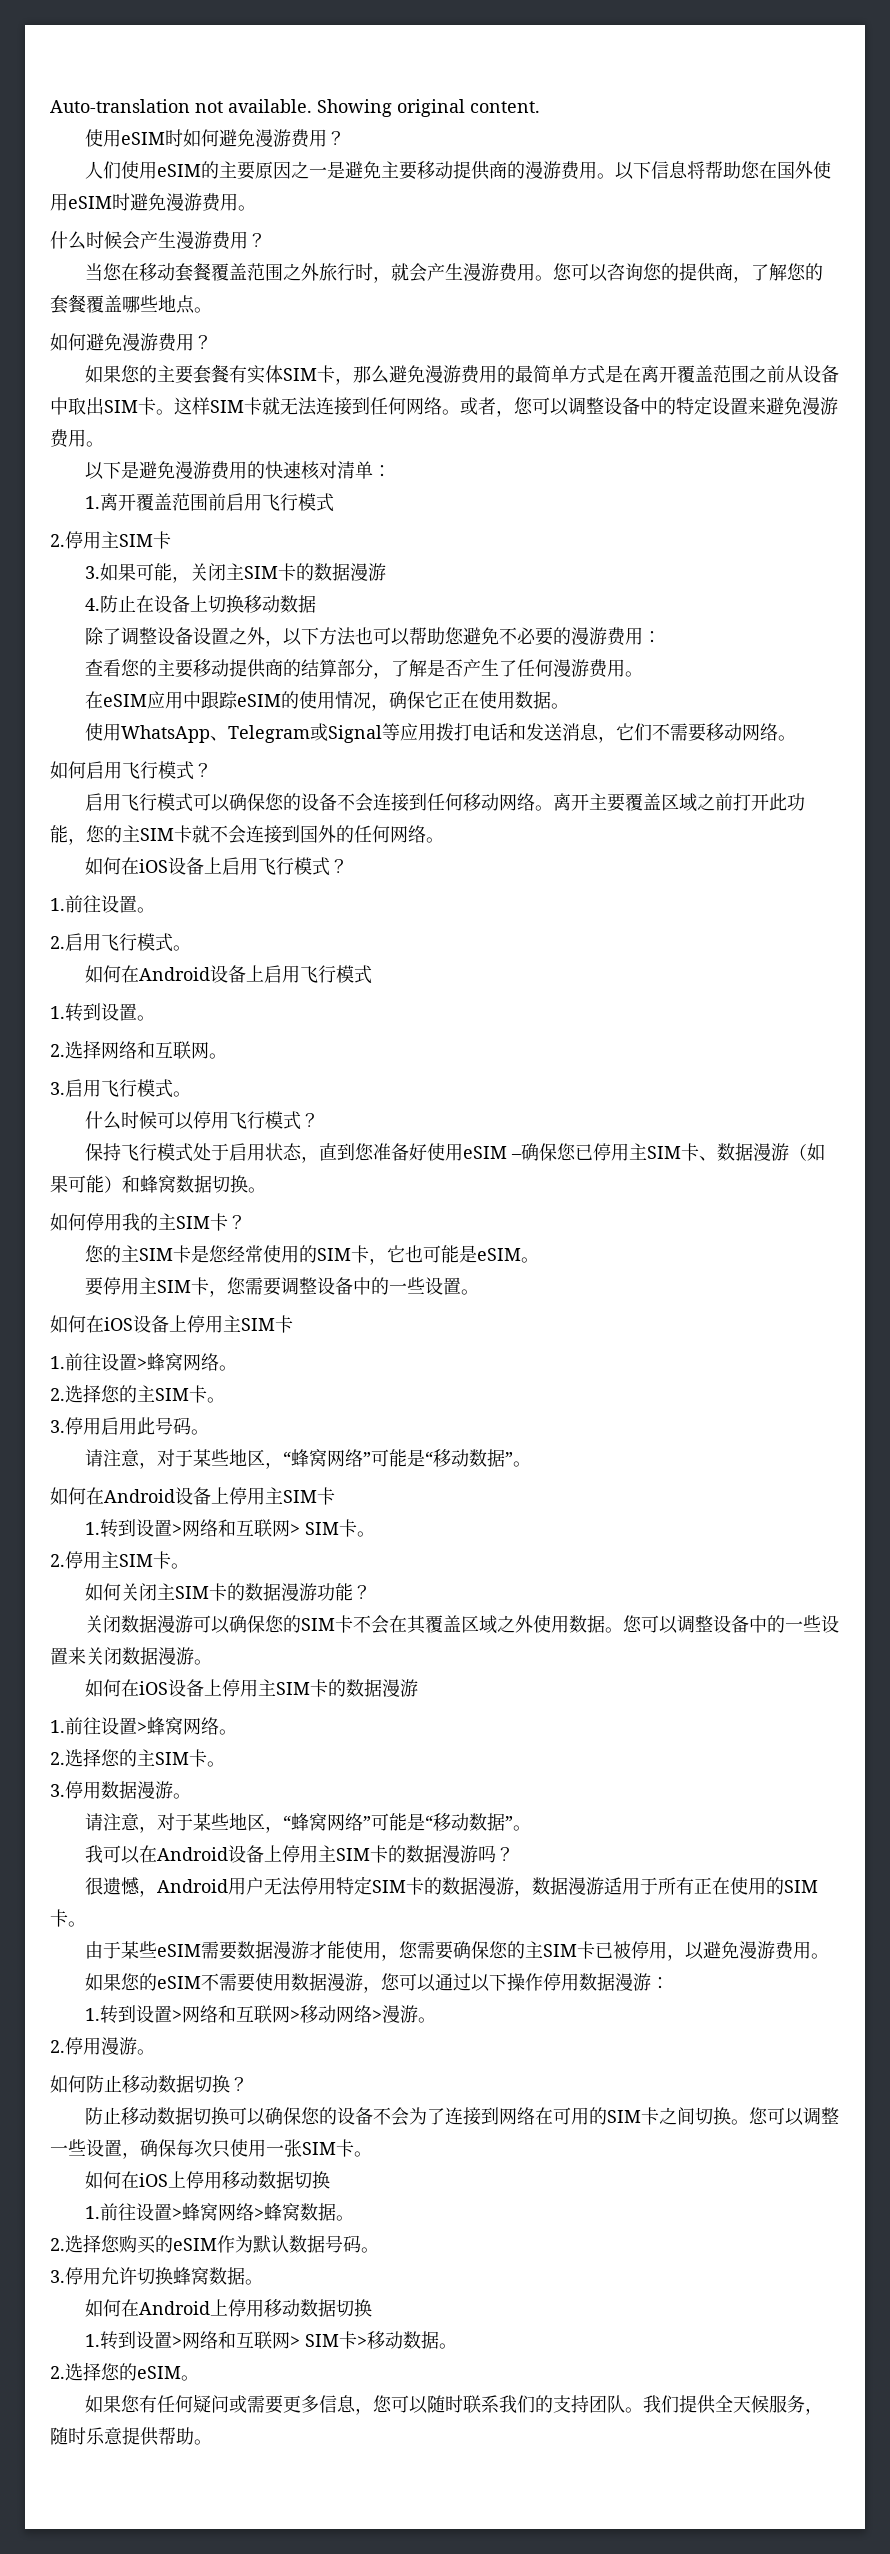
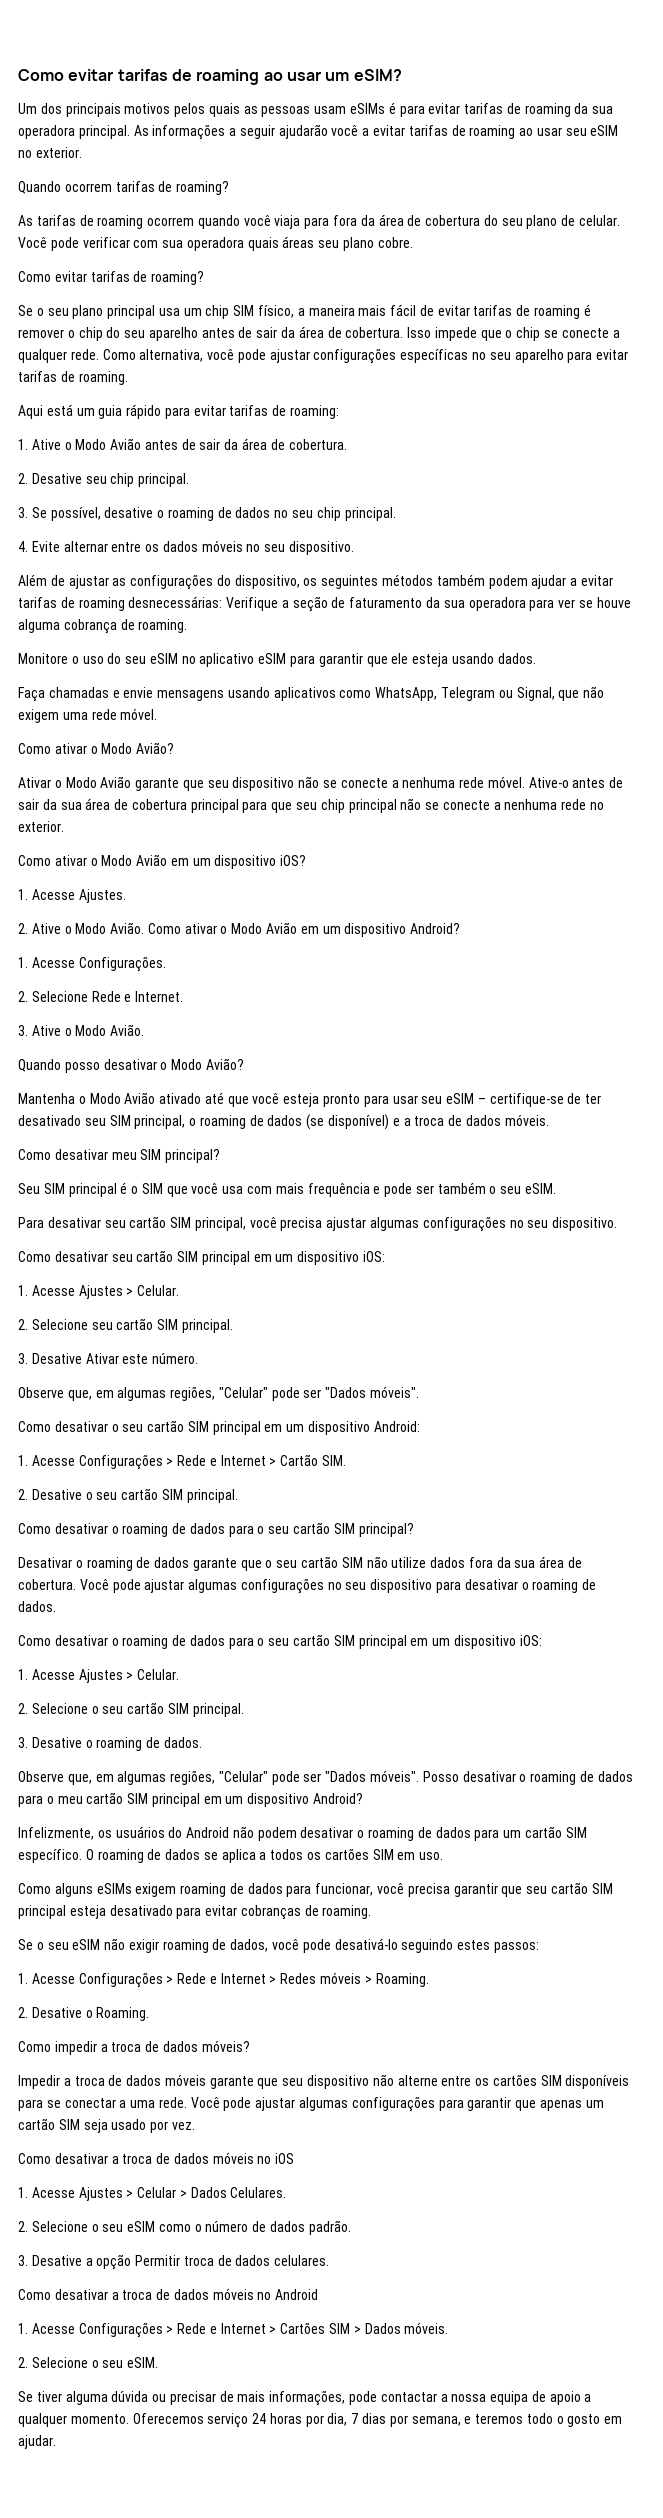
[50,99,540,117] [85,129,346,148] [85,161,832,180] [50,193,256,212] [50,231,266,250] [85,262,824,283] [50,294,212,314] [50,333,212,352] [85,364,840,385] [50,396,838,417] [50,429,104,448] [85,461,392,480] [85,493,335,512] [50,531,171,549] [85,563,387,583] [85,595,317,613] [85,627,662,647] [85,659,644,679] [85,691,570,711] [85,723,797,743] [50,761,212,780] [85,793,806,812] [50,825,444,845] [85,857,349,876] [50,895,155,913] [50,933,191,952] [85,965,373,984] [50,1003,155,1022] [50,1040,227,1059] [50,1079,191,1098] [85,1111,320,1130] [85,1143,826,1163] [50,1175,266,1193] [50,1213,246,1231] [85,1245,540,1265] [85,1277,480,1297] [50,1315,293,1333] [50,1353,237,1371] [50,1384,225,1403] [50,1417,209,1435] [85,1449,532,1469] [50,1487,335,1505] [85,1519,376,1538] [50,1551,189,1569] [85,1583,372,1601] [85,1615,840,1634] [50,1647,212,1665] [85,1679,419,1697] [50,1717,237,1735] [50,1748,225,1767] [50,1781,191,1799] [85,1813,532,1833] [85,1845,515,1864] [85,1876,819,1897] [50,1909,86,1927] [85,1941,830,1961] [85,1973,670,1993] [85,2005,437,2024] [50,2037,155,2055] [50,2075,248,2093] [85,2107,840,2126] [50,2139,372,2159] [85,2171,331,2189] [85,2203,355,2221] [50,2234,379,2254] [50,2267,263,2285] [85,2299,373,2317] [85,2331,458,2350] [50,2362,199,2381] [85,2394,824,2415] [50,2427,212,2446] Auto-translation not available. Showing original content. // 使用eSIM时如何避免漫游费用？ // 人们使用eSIM的主要原因之一是避免主要移动提供商的漫游费用。以下信息将帮助您在国外使用eSIM时避免漫游费用。 // 什么时候会产生漫游费用？ // 当您在移动套餐覆盖范围之外旅行时，就会产生漫游费用。您可以咨询您的提供商，了解您的套餐覆盖哪些地点。 // 如何避免漫游费用？ // 如果您的主要套餐有实体SIM卡，那么避免漫游费用的最简单方式是在离开覆盖范围之前从设备中取出SIM卡。这样SIM卡就无法连接到任何网络。或者，您可以调整设备中的特定设置来避免漫游费用。 // 以下是避免漫游费用的快速核对清单： // 1.离开覆盖范围前启用飞行模式 // 2.停用主SIM卡 // 3.如果可能，关闭主SIM卡的数据漫游 // 4.防止在设备上切换移动数据 // 除了调整设备设置之外，以下方法也可以帮助您避免不必要的漫游费用： // 查看您的主要移动提供商的结算部分，了解是否产生了任何漫游费用。 // 在eSIM应用中跟踪eSIM的使用情况，确保它正在使用数据。 // 使用WhatsApp、Telegram或Signal等应用拨打电话和发送消息，它们不需要移动网络。 // 如何启用飞行模式？ // 启用飞行模式可以确保您的设备不会连接到任何移动网络。离开主要覆盖区域之前打开此功能，您的主SIM卡就不会连接到国外的任何网络。 // 如何在iOS设备上启用飞行模式？ // 1.前往设置。 // 2.启用飞行模式。 // 如何在Android设备上启用飞行模式 // 1.转到设置。 // 2.选择网络和互联网。 // 3.启用飞行模式。 // 什么时候可以停用飞行模式？ // 保持飞行模式处于启用状态，直到您准备好使用eSIM –确保您已停用主SIM卡、数据漫游（如果可能）和蜂窝数据切换。 // 如何停用我的主SIM卡？ // 您的主SIM卡是您经常使用的SIM卡，它也可能是eSIM。 // 要停用主SIM卡，您需要调整设备中的一些设置。 // 如何在iOS设备上停用主SIM卡 // 1.前往设置>蜂窝网络。 // 2.选择您的主SIM卡。 // 3.停用启用此号码。 // 请注意，对于某些地区，“蜂窝网络”可能是“移动数据”。 // 如何在Android设备上停用主SIM卡 // 1.转到设置>网络和互联网> SIM卡。 // 2.停用主SIM卡。 // 如何关闭主SIM卡的数据漫游功能？ // 关闭数据漫游可以确保您的SIM卡不会在其覆盖区域之外使用数据。您可以调整设备中的一些设置来关闭数据漫游。 // 如何在iOS设备上停用主SIM卡的数据漫游 // 1.前往设置>蜂窝网络。 // 2.选择您的主SIM卡。 // 3.停用数据漫游。 // 请注意，对于某些地区，“蜂窝网络”可能是“移动数据”。 // 我可以在Android设备上停用主SIM卡的数据漫游吗？ // 很遗憾，Android用户无法停用特定SIM卡的数据漫游，数据漫游适用于所有正在使用的SIM卡。 // 由于某些eSIM需要数据漫游才能使用，您需要确保您的主SIM卡已被停用，以避免漫游费用。 // 如果您的eSIM不需要使用数据漫游，您可以通过以下操作停用数据漫游： // 1.转到设置>网络和互联网>移动网络>漫游。 // 2.停用漫游。 // 如何防止移动数据切换？ // 防止移动数据切换可以确保您的设备不会为了连接到网络在可用的SIM卡之间切换。您可以调整一些设置，确保每次只使用一张SIM卡。 // 如何在iOS上停用移动数据切换 // 1.前往设置>蜂窝网络>蜂窝数据。 // 2.选择您购买的eSIM作为默认数据号码。 // 3.停用允许切换蜂窝数据。 // 如何在Android上停用移动数据切换 // 1.转到设置>网络和互联网> SIM卡>移动数据。 // 2.选择您的eSIM。 // 如果您有任何疑问或需要更多信息，您可以随时联系我们的支持团队。我们提供全天候服务，随时乐意提供帮助。 -> [18,69,402,85] [18,102,614,117] [18,124,619,140] [18,147,82,158] [18,181,230,195] [18,214,621,229] [18,236,413,251] [18,271,205,285] [18,304,591,319] [18,326,620,341] [18,348,629,364] [18,371,128,385] [18,404,340,419] [18,438,347,450] [18,473,190,487] [18,507,396,521] [18,540,355,555] [18,574,613,590] [18,596,631,612] [18,619,188,634] [18,653,536,667] [18,686,605,702] [18,708,158,723] [18,742,175,754] [18,776,624,791] [18,798,605,813] [18,821,64,832] [18,854,307,869] [18,889,126,903] [18,922,461,937] [18,956,166,972] [18,991,184,1002] [18,1024,145,1036] [18,1058,244,1073] [18,1092,602,1107] [18,1114,549,1130] [18,1149,221,1163] [18,1182,557,1197] [18,1216,618,1232] [18,1250,386,1265] [18,1285,180,1299] [18,1318,233,1333] [18,1353,199,1364] [18,1386,420,1401] [18,1420,420,1435] [18,1454,347,1470] [18,1488,238,1503] [18,1522,414,1537] [18,1556,583,1571] [18,1578,597,1594] [18,1601,56,1612] [18,1634,542,1649] [18,1669,180,1683] [18,1702,244,1717] [18,1737,202,1751] [18,1770,633,1785] [18,1792,364,1807] [18,1826,587,1841] [18,1848,444,1863] [18,1882,613,1897] [18,1905,372,1920] [18,1938,539,1953] [18,1972,429,1988] [18,2007,150,2021] [18,2040,250,2055] [18,2074,630,2089] [18,2096,604,2112] [18,2118,195,2133] [18,2152,295,2164] [18,2187,287,2201] [18,2220,351,2235] [18,2254,330,2270] [18,2288,319,2300] [18,2322,449,2338] [18,2357,159,2368] [18,2390,592,2406] [18,2413,623,2428] [18,2435,56,2449] Como evitar tarifas de roaming ao usar um eSIM? // Um dos principais motivos pelos quais as pessoas usam eSIMs é para evitar tarifas de roaming da sua operadora principal. As informações a seguir ajudarão você a evitar tarifas de roaming ao usar seu eSIM no exterior. // Quando ocorrem tarifas de roaming? // As tarifas de roaming ocorrem quando você viaja para fora da área de cobertura do seu plano de celular. Você pode verificar com sua operadora quais áreas seu plano cobre. // Como evitar tarifas de roaming? // Se o seu plano principal usa um chip SIM físico, a maneira mais fácil de evitar tarifas de roaming é remover o chip do seu aparelho antes de sair da área de cobertura. Isso impede que o chip se conecte a qualquer rede. Como alternativa, você pode ajustar configurações específicas no seu aparelho para evitar tarifas de roaming. // Aqui está um guia rápido para evitar tarifas de roaming: // 1. Ative o Modo Avião antes de sair da área de cobertura. // 2. Desative seu chip principal. // 3. Se possível, desative o roaming de dados no seu chip principal. // 4. Evite alternar entre os dados móveis no seu dispositivo. // Além de ajustar as configurações do dispositivo, os seguintes métodos também podem ajudar a evitar tarifas de roaming desnecessárias: Verifique a seção de faturamento da sua operadora para ver se houve alguma cobrança de roaming. // Monitore o uso do seu eSIM no aplicativo eSIM para garantir que ele esteja usando dados. // Faça chamadas e envie mensagens usando aplicativos como WhatsApp, Telegram ou Signal, que não exigem uma rede móvel. // Como ativar o Modo Avião? // Ativar o Modo Avião garante que seu dispositivo não se conecte a nenhuma rede móvel. Ative-o antes de sair da sua área de cobertura principal para que seu chip principal não se conecte a nenhuma rede no exterior. // Como ativar o Modo Avião em um dispositivo iOS? // 1. Acesse Ajustes. // 2. Ative o Modo Avião. Como ativar o Modo Avião em um dispositivo Android? // 1. Acesse Configurações. // 2. Selecione Rede e Internet. // 3. Ative o Modo Avião. // Quando posso desativar o Modo Avião? // Mantenha o Modo Avião ativado até que você esteja pronto para usar seu eSIM – certifique-se de ter desativado seu SIM principal, o roaming de dados (se disponível) e a troca de dados móveis. // Como desativar meu SIM principal? // Seu SIM principal é o SIM que você usa com mais frequência e pode ser também o seu eSIM. // Para desativar seu cartão SIM principal, você precisa ajustar algumas configurações no seu dispositivo. // Como desativar seu cartão SIM principal em um dispositivo iOS: // 1. Acesse Ajustes > Celular. // 2. Selecione seu cartão SIM principal. // 3. Desative Ativar este número. // Observe que, em algumas regiões, "Celular" pode ser "Dados móveis". // Como desativar o seu cartão SIM principal em um dispositivo Android: // 1. Acesse Configurações > Rede e Internet > Cartão SIM. // 2. Desative o seu cartão SIM principal. // Como desativar o roaming de dados para o seu cartão SIM principal? // Desativar o roaming de dados garante que o seu cartão SIM não utilize dados fora da sua área de cobertura. Você pode ajustar algumas configurações no seu dispositivo para desativar o roaming de dados. // Como desativar o roaming de dados para o seu cartão SIM principal em um dispositivo iOS: // 1. Acesse Ajustes > Celular. // 2. Selecione o seu cartão SIM principal. // 3. Desative o roaming de dados. // Observe que, em algumas regiões, "Celular" pode ser "Dados móveis". Posso desativar o roaming de dados para o meu cartão SIM principal em um dispositivo Android? // Infelizmente, os usuários do Android não podem desativar o roaming de dados para um cartão SIM específico. O roaming de dados se aplica a todos os cartões SIM em uso. // Como alguns eSIMs exigem roaming de dados para funcionar, você precisa garantir que seu cartão SIM principal esteja desativado para evitar cobranças de roaming. // Se o seu eSIM não exigir roaming de dados, você pode desativá-lo seguindo estes passos: // 1. Acesse Configurações > Rede e Internet > Redes móveis > Roaming. // 2. Desative o Roaming. // Como impedir a troca de dados móveis? // Impedir a troca de dados móveis garante que seu dispositivo não alterne entre os cartões SIM disponíveis para se conectar a uma rede. Você pode ajustar algumas configurações para garantir que apenas um cartão SIM seja usado por vez. // Como desativar a troca de dados móveis no iOS // 1. Acesse Ajustes > Celular > Dados Celulares. // 2. Selecione o seu eSIM como o número de dados padrão. // 3. Desative a opção Permitir troca de dados celulares. // Como desativar a troca de dados móveis no Android // 1. Acesse Configurações > Rede e Internet > Cartões SIM > Dados móveis. // 2. Selecione o seu eSIM. // Se tiver alguma dúvida ou precisar de mais informações, pode contactar a nossa equipa de apoio a qualquer momento. Oferecemos serviço 24 horas por dia, 7 dias por semana, e teremos todo o gosto em ajudar.

